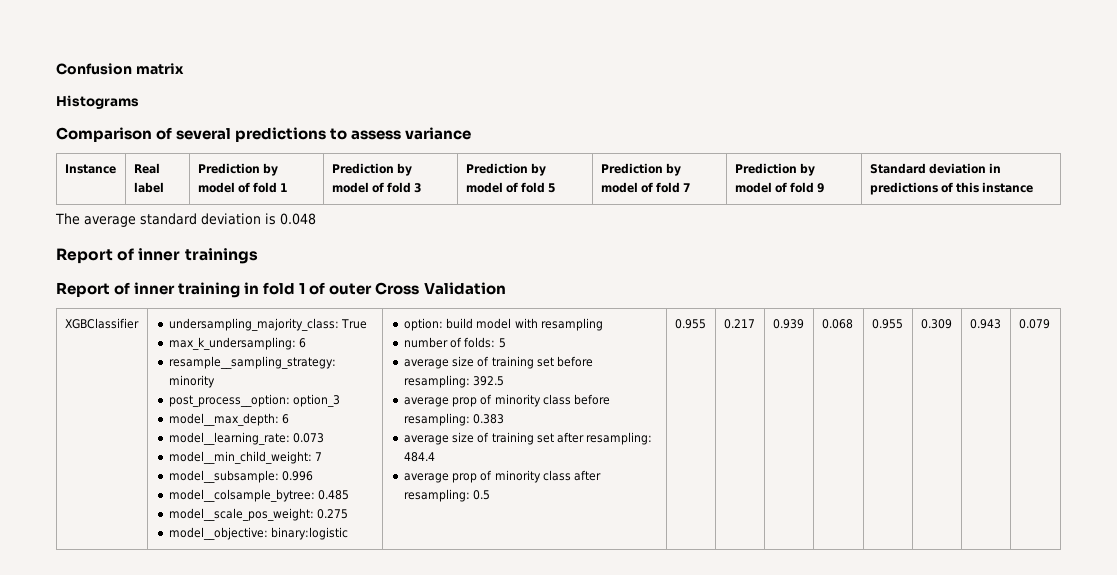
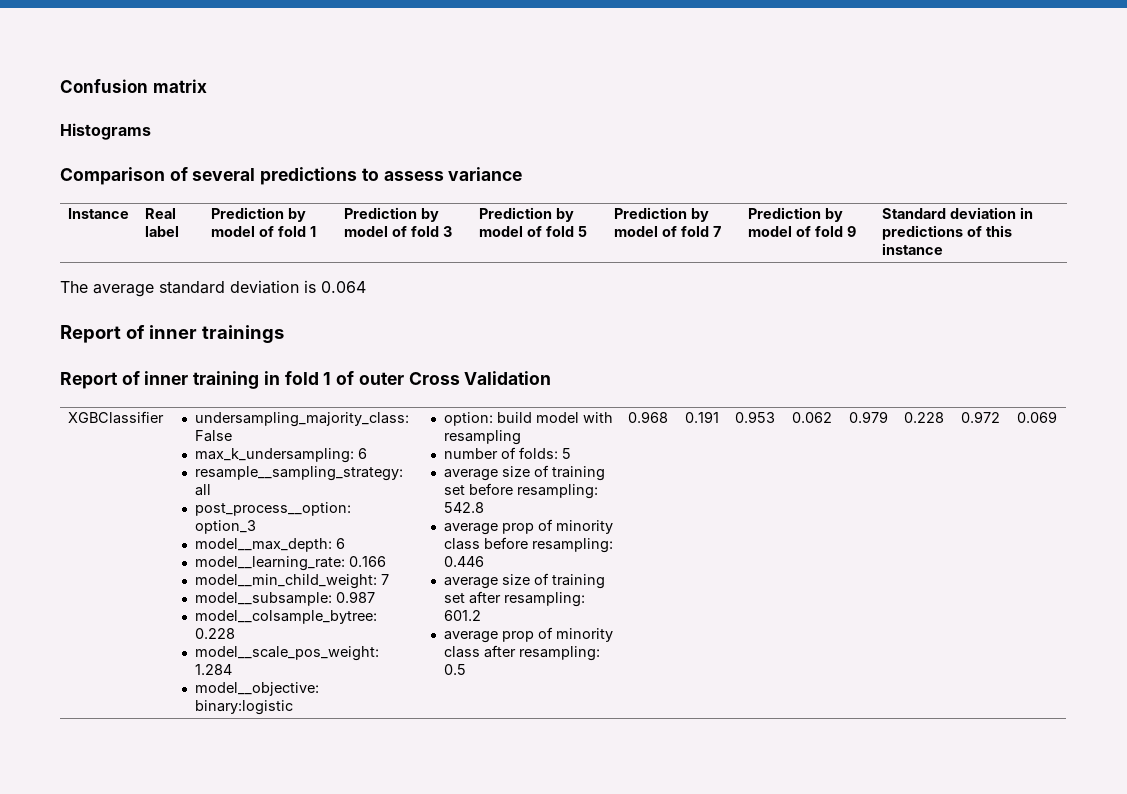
[280,213,316,225] 0.048 -> [321,281,366,293] 0.064
[341,319,368,329] True -> [194,430,232,442] False
[168,375,215,388] minority -> [194,484,211,496] all
[293,433,325,443] 0.073 -> [348,556,386,567] 0.166
[282,471,314,481] 0.996 -> [335,591,375,603] 0.987
[318,490,350,500] 0.485 -> [194,628,235,639] 0.228
[317,509,349,519] 0.275 -> [194,664,232,675] 1.284
[473,376,505,386] 392.5 -> [443,502,484,513] 542.8
[473,414,505,424] 0.383 -> [443,556,484,567] 0.446
[403,452,435,462] 484.4 -> [443,610,481,621] 601.2
[674,319,706,329] [723,319,755,329] [772,319,804,329] [821,319,853,329] [871,319,903,329] [920,319,952,329] [969,319,1001,329] [1018,319,1050,329] 0.955 | 0.217 | 0.939 | 0.068 | 0.955 | 0.309 | 0.943 | 0.079 -> [627,411,668,423] [684,411,719,423] [734,411,775,423] [791,412,832,423] [848,411,888,423] [903,412,944,423] [960,411,1000,423] [1016,411,1057,423] 0.968 | 0.191 | 0.953 | 0.062 | 0.979 | 0.228 | 0.972 | 0.069

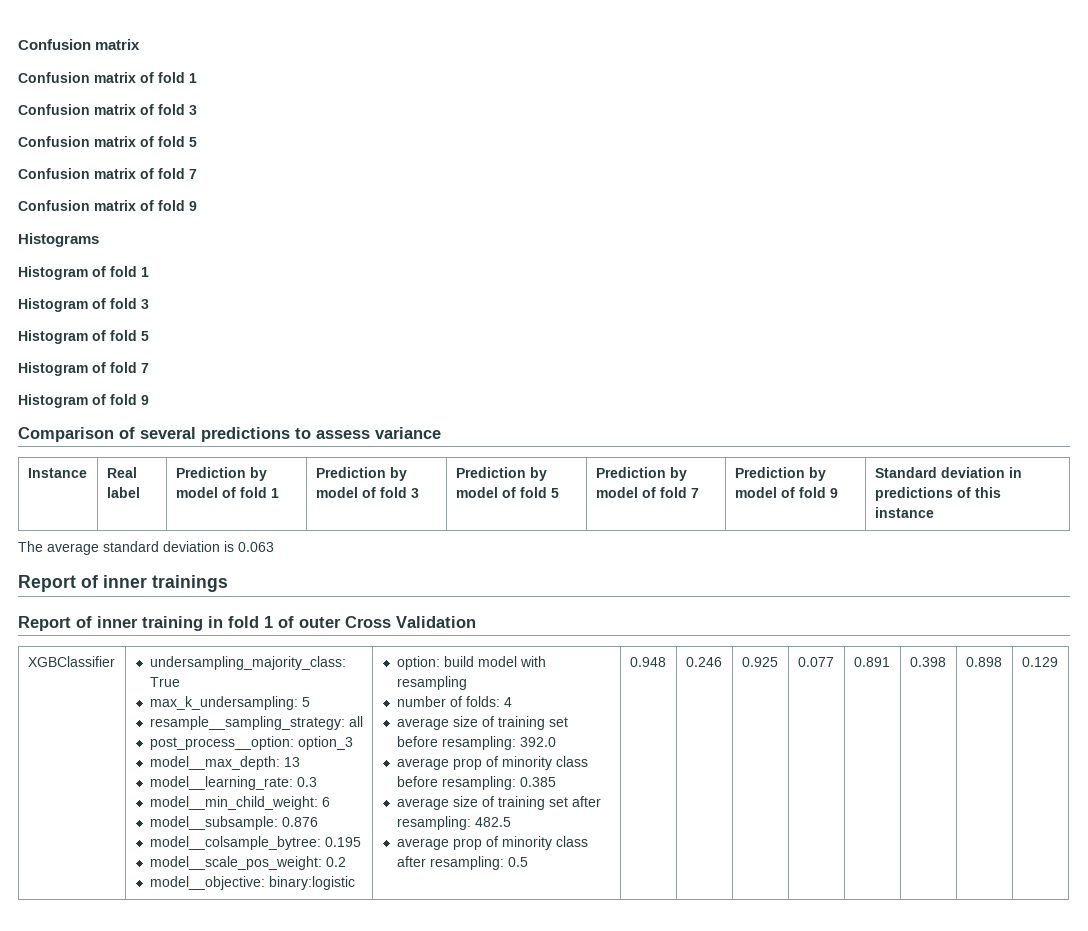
[60,123,151,140] Histograms -> [18,72,197,83] [18,104,197,115] [18,136,197,147] [18,168,197,179] [18,200,197,211] [18,233,99,247] [18,266,149,280] [18,298,149,312] [18,330,149,344] [18,362,149,376] [18,394,149,408] Confusion matrix of fold 1 // Confusion matrix of fold 3 // Confusion matrix of fold 5 // Confusion matrix of fold 7 // Confusion matrix of fold 9 // Histograms // Histogram of fold 1 // Histogram of fold 3 // Histogram of fold 5 // Histogram of fold 7 // Histogram of fold 9
[321,281,366,293] 0.064 -> [238,542,274,552] 0.063
[194,430,232,442] False -> [149,677,180,687] True
[357,448,367,459] 6 -> [301,697,310,707] 5
[335,538,345,549] [194,556,386,571] [194,574,389,589] 6 // model__learning_rate: 0.166 // model__min_child_weight: 7 -> [283,757,300,767] [149,776,317,790] [149,796,330,810] 13 // model__learning_rate: 0.3 // model__min_child_weight: 6
[335,591,375,603] 0.987 -> [281,817,318,827] 0.876
[194,628,235,639] 0.228 -> [324,837,361,847] 0.195
[194,664,232,675] 1.284 -> [325,857,346,867] 0.2
[561,448,571,459] 5 -> [503,697,512,707] 4
[443,502,484,513] 542.8 -> [519,737,556,747] 392.0
[443,556,484,567] 0.446 -> [519,777,556,787] 0.385
[443,610,481,621] 601.2 -> [474,817,511,827] 482.5
[627,411,668,423] [684,411,719,423] [734,411,775,423] [791,412,832,423] [848,411,888,423] [903,412,944,423] [960,411,1000,423] [1016,411,1057,423] 0.968 | 0.191 | 0.953 | 0.062 | 0.979 | 0.228 | 0.972 | 0.069 -> [629,657,666,667] [685,657,722,667] [741,657,778,667] [797,657,834,667] [853,657,890,667] [909,657,946,667] [965,657,1002,667] [1021,657,1058,667] 0.948 | 0.246 | 0.925 | 0.077 | 0.891 | 0.398 | 0.898 | 0.129

